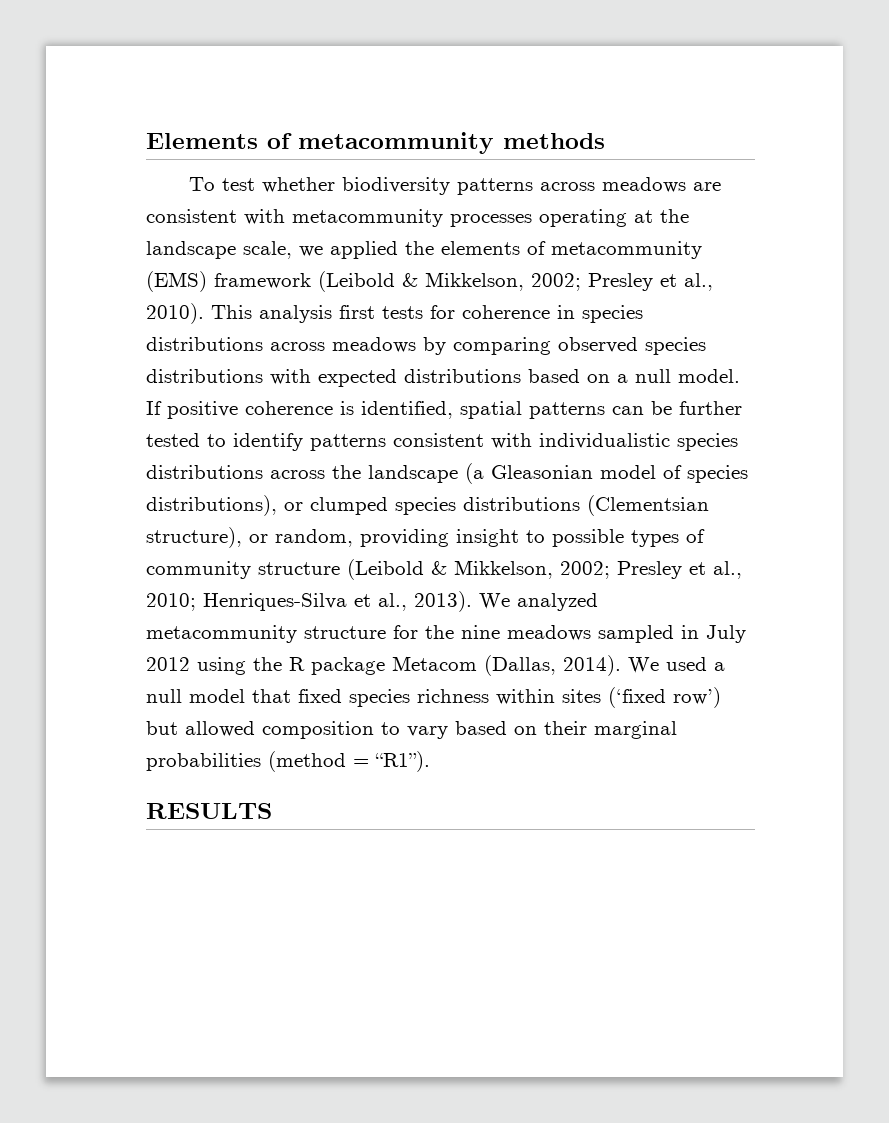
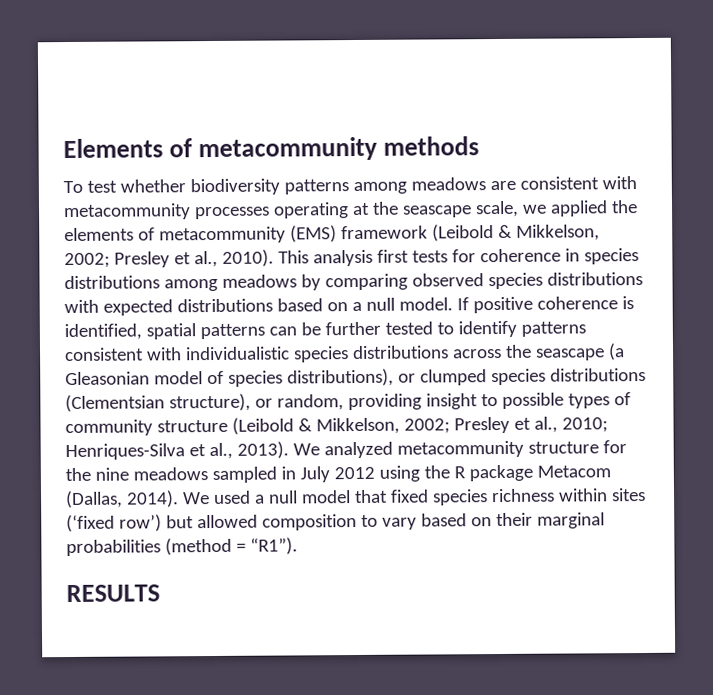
[540,182,596,191] across -> [352,181,407,195] among
[146,241,236,259] landscape -> [402,205,472,218] seascape
[270,342,325,351] across -> [163,278,218,292] among
[368,465,458,483] landscape -> [535,348,605,361] seascape

